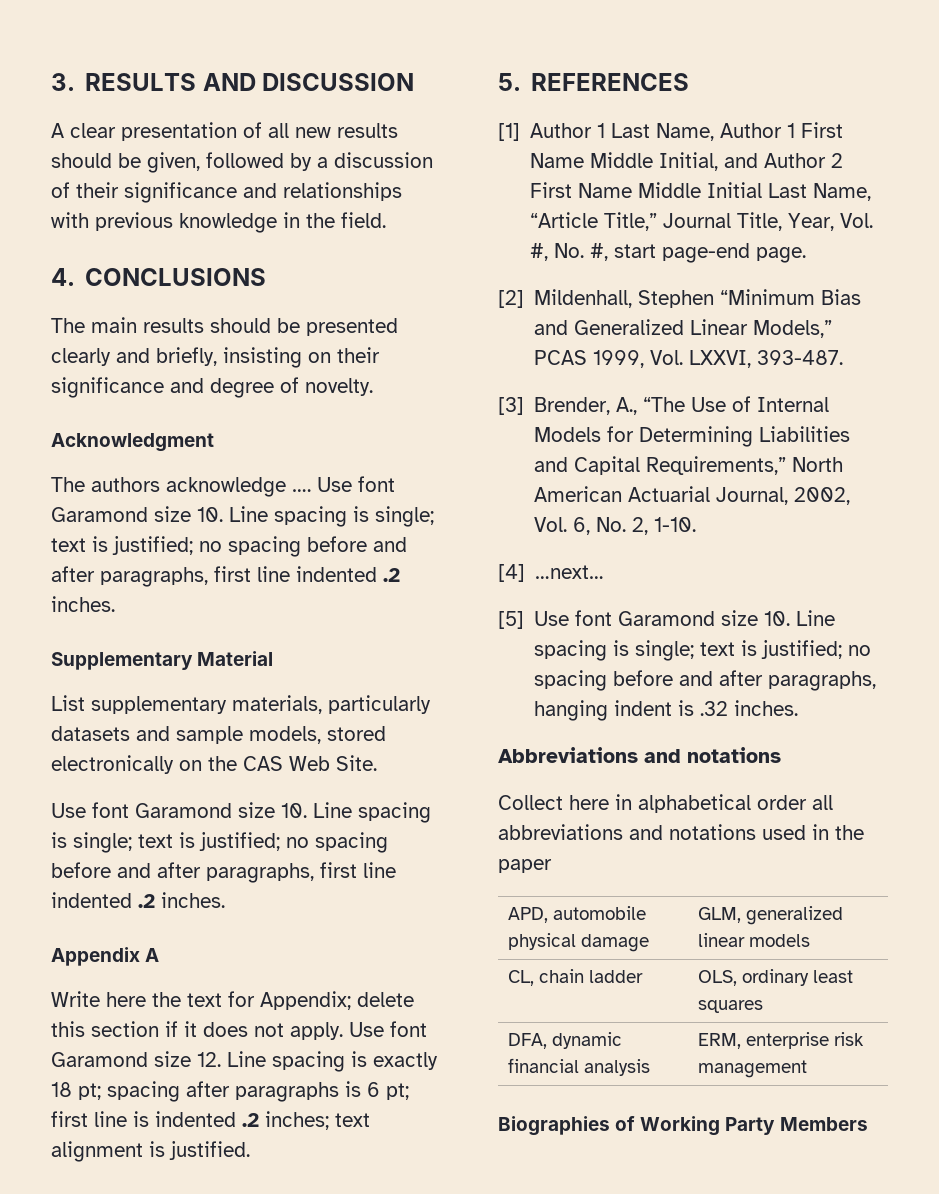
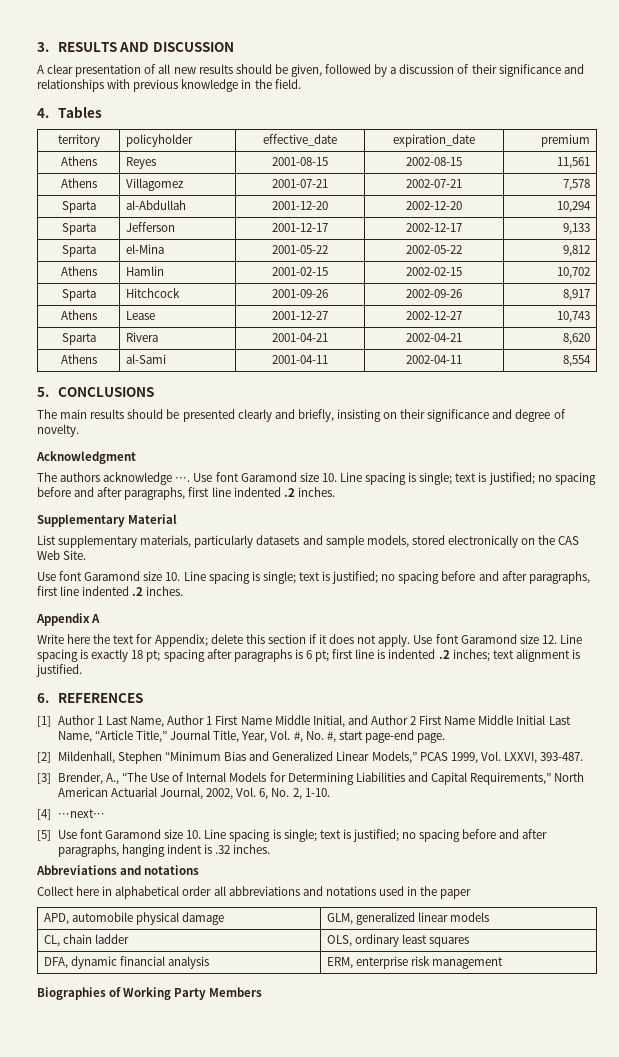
(75, 277) none -> [57,106,102,118] [57,134,100,147] [125,134,193,147] [263,134,337,146] [393,134,475,147] [541,134,591,147] [60,156,97,166] [125,157,156,169] [272,157,328,166] [406,157,462,166] [557,157,591,169] [60,178,97,188] [125,178,184,191] [272,179,328,188] [406,179,462,188] [563,179,591,191] [61,201,96,213] [125,200,186,210] [272,201,328,210] [406,201,462,210] [557,201,592,213] [61,223,96,235] [125,222,175,232] [272,223,328,232] [406,223,462,232] [563,223,591,235] [61,245,96,257] [125,244,164,254] [272,245,328,254] [406,245,462,254] [563,245,591,257] [60,266,97,276] [125,266,164,276] [272,267,328,276] [406,267,462,276] [557,267,591,279] [61,289,96,301] [125,288,180,298] [272,289,328,298] [406,289,462,298] [563,289,591,301] [60,310,97,320] [125,311,155,320] [272,311,328,320] [406,311,462,320] [557,311,591,323] [61,333,96,345] [125,332,158,342] [272,333,328,342] [406,333,462,342] [563,333,591,345] [60,354,97,364] [125,354,166,364] [272,355,328,364] [406,355,462,364] [563,355,592,367] [37,387,49,397] Tables // territory | policyholder | effective_date | expiration_date | premium // Athens | Reyes | 2001-08-15 | 2002-08-15 | 11,561 // Athens | Villagomez | 2001-07-21 | 2002-07-21 | 7,578 // Sparta | al-Abdullah | 2001-12-20 | 2002-12-20 | 10,294 // Sparta | Jefferson | 2001-12-17 | 2002-12-17 | 9,133 // Sparta | el-Mina | 2001-05-22 | 2002-05-22 | 9,812 // Athens | Hamlin | 2001-02-15 | 2002-02-15 | 10,702 // Sparta | Hitchcock | 2001-09-26 | 2002-09-26 | 8,917 // Athens | Lease | 2001-12-27 | 2002-12-27 | 10,743 // Sparta | Rivera | 2001-04-21 | 2002-04-21 | 8,620 // Athens | al-Sami | 2001-04-11 | 2002-04-11 | 8,554 // 5.
[498,73,521,91] 5. -> [37,693,49,703] 6.

